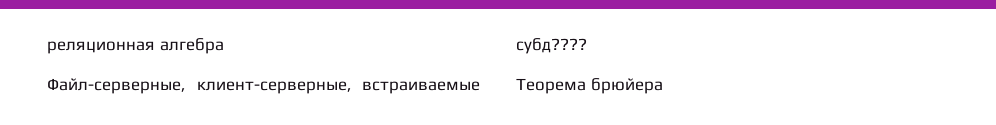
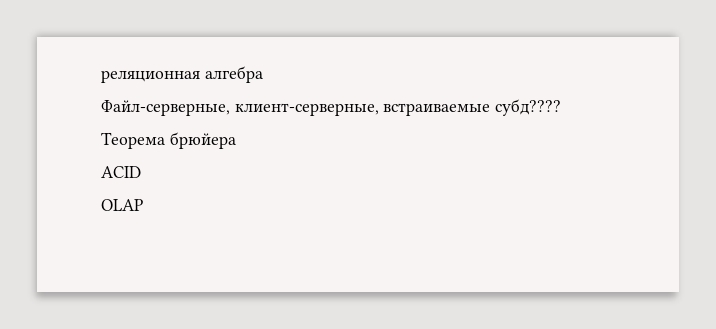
(663, 86) none -> [101,166,141,178] [101,199,143,211] // ACID // OLAP

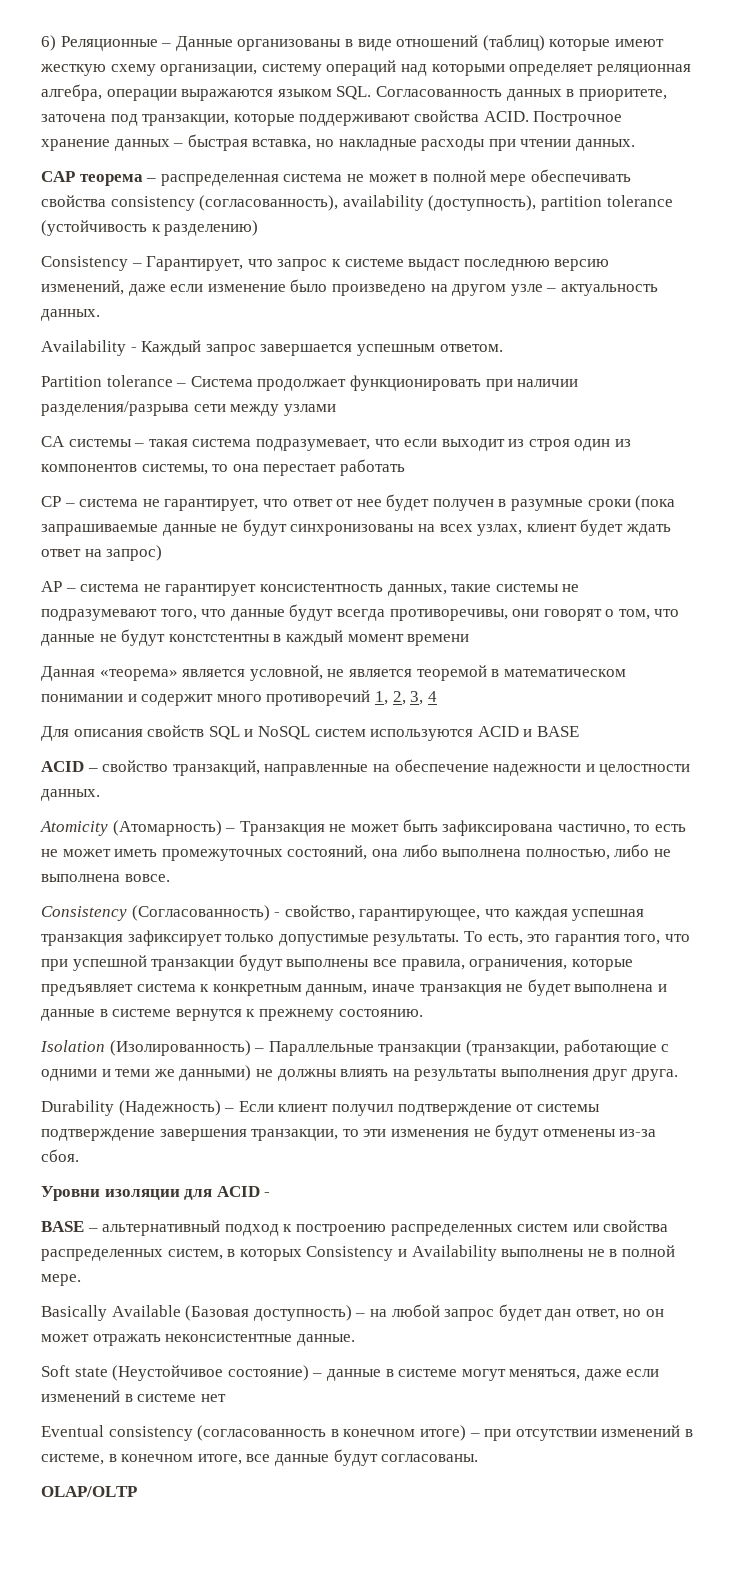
[101,66,263,83] [101,99,562,116] [101,132,236,149] [101,166,141,178] [101,199,143,211] реляционная алгебра // Файл-серверные, клиент-серверные, встраиваемые субд???? // Теорема брюйера // ACID // OLAP -> [41,34,664,51] [40,60,691,76] [41,84,667,101] [41,110,623,126] [41,134,635,151] [41,169,631,186] [41,195,673,211] [41,220,259,236] [41,256,610,271] [41,279,658,296] [41,309,100,321] [41,340,503,356] [41,375,579,391] [41,401,336,416] [41,436,632,451] [41,459,405,476] [41,494,676,511] [41,519,671,536] [41,545,163,561] [41,581,580,596] [41,604,680,621] [41,629,470,646] [41,665,626,681] [41,690,437,706] [41,725,579,741] [41,759,691,776] [41,789,100,801] [40,819,686,836] [41,844,671,861] [41,874,170,882] [41,905,645,921] [41,930,690,946] [41,954,633,971] [41,979,667,996] [41,1009,423,1021] [40,1039,670,1056] [41,1065,679,1081] [41,1100,600,1116] [41,1124,657,1141] [41,1149,79,1162] [41,1186,271,1201] [41,1220,669,1236] [41,1245,675,1261] [41,1274,81,1286] [41,1304,665,1321] [41,1334,355,1346] [41,1365,660,1381] [41,1390,226,1402] [41,1425,693,1441] [41,1449,479,1466] [41,1486,137,1497] 6) Реляционные – Данные организованы в виде отношений (таблиц) которые имеют жесткую схему организации, систему операций над которыми определяет реляционная алгебра, операции выражаются языком SQL. Согласованность данных в приоритете, заточена под транзакции, которые поддерживают свойства ACID. Построчное хранение данных – быстрая вставка, но накладные расходы при чтении данных. // CAP теорема – распределенная система не может в полной мере обеспечивать свойства consistency (согласованность), availability (доступность), partition tolerance (устойчивость к разделению) // Consistency – Гарантирует, что запрос к системе выдаст последнюю версию изменений, даже если изменение было произведено на другом узле – актуальность данных. // Availability - Каждый запрос завершается успешным ответом. // Partition tolerance – Система продолжает функционировать при наличии разделения/разрыва сети между узлами // CA системы – такая система подразумевает, что если выходит из строя один из компонентов системы, то она перестает работать // CP – система не гарантирует, что ответ от нее будет получен в разумные сроки (пока запрашиваемые данные не будут синхронизованы на всех узлах, клиент будет ждать ответ на запрос) // AP – система не гарантирует консистентность данных, такие системы не подразумевают того, что данные будут всегда противоречивы, они говорят о том, что данные не будут констстентны в каждый момент времени // Данная «теорема» является условной, не является теоремой в математическом понимании и содержит много противоречий 1, 2, 3, 4 // Для описания свойств SQL и NoSQL систем используются ACID и BASE // ACID – свойство транзакций, направленные на обеспечение надежности и целостности данных. // Atomicity (Атомарность) – Транзакция не может быть зафиксирована частично, то есть не может иметь промежуточных состояний, она либо выполнена полностью, либо не выполнена вовсе. // Consistency (Согласованность) - свойство, гарантирующее, что каждая успешная транзакция зафиксирует только допустимые результаты. То есть, это гарантия того, что при успешной транзакции будут выполнены все правила, ограничения, которые предъявляет система к конкретным данным, иначе транзакция не будет выполнена и данные в системе вернутся к прежнему состоянию. // Isolation (Изолированность) – Параллельные транзакции (транзакции, работающие с одними и теми же данными) не должны влиять на результаты выполнения друг друга. // Durability (Надежность) – Если клиент получил подтверждение от системы подтверждение завершения транзакции, то эти изменения не будут отменены из-за сбоя. // Уровни изоляции для ACID - // BASE – альтернативный подход к построению распределенных систем или свойства распределенных систем, в которых Consistency и Availability выполнены не в полной мере. // Basically Available (Базовая доступность) – на любой запрос будет дан ответ, но он может отражать неконсистентные данные. // Soft state (Неустойчивое состояние) – данные в системе могут меняться, даже если изменений в системе нет // Eventual consistency (согласованность в конечном итоге) – при отсутствии изменений в системе, в конечном итоге, все данные будут согласованы. // OLAP/OLTP

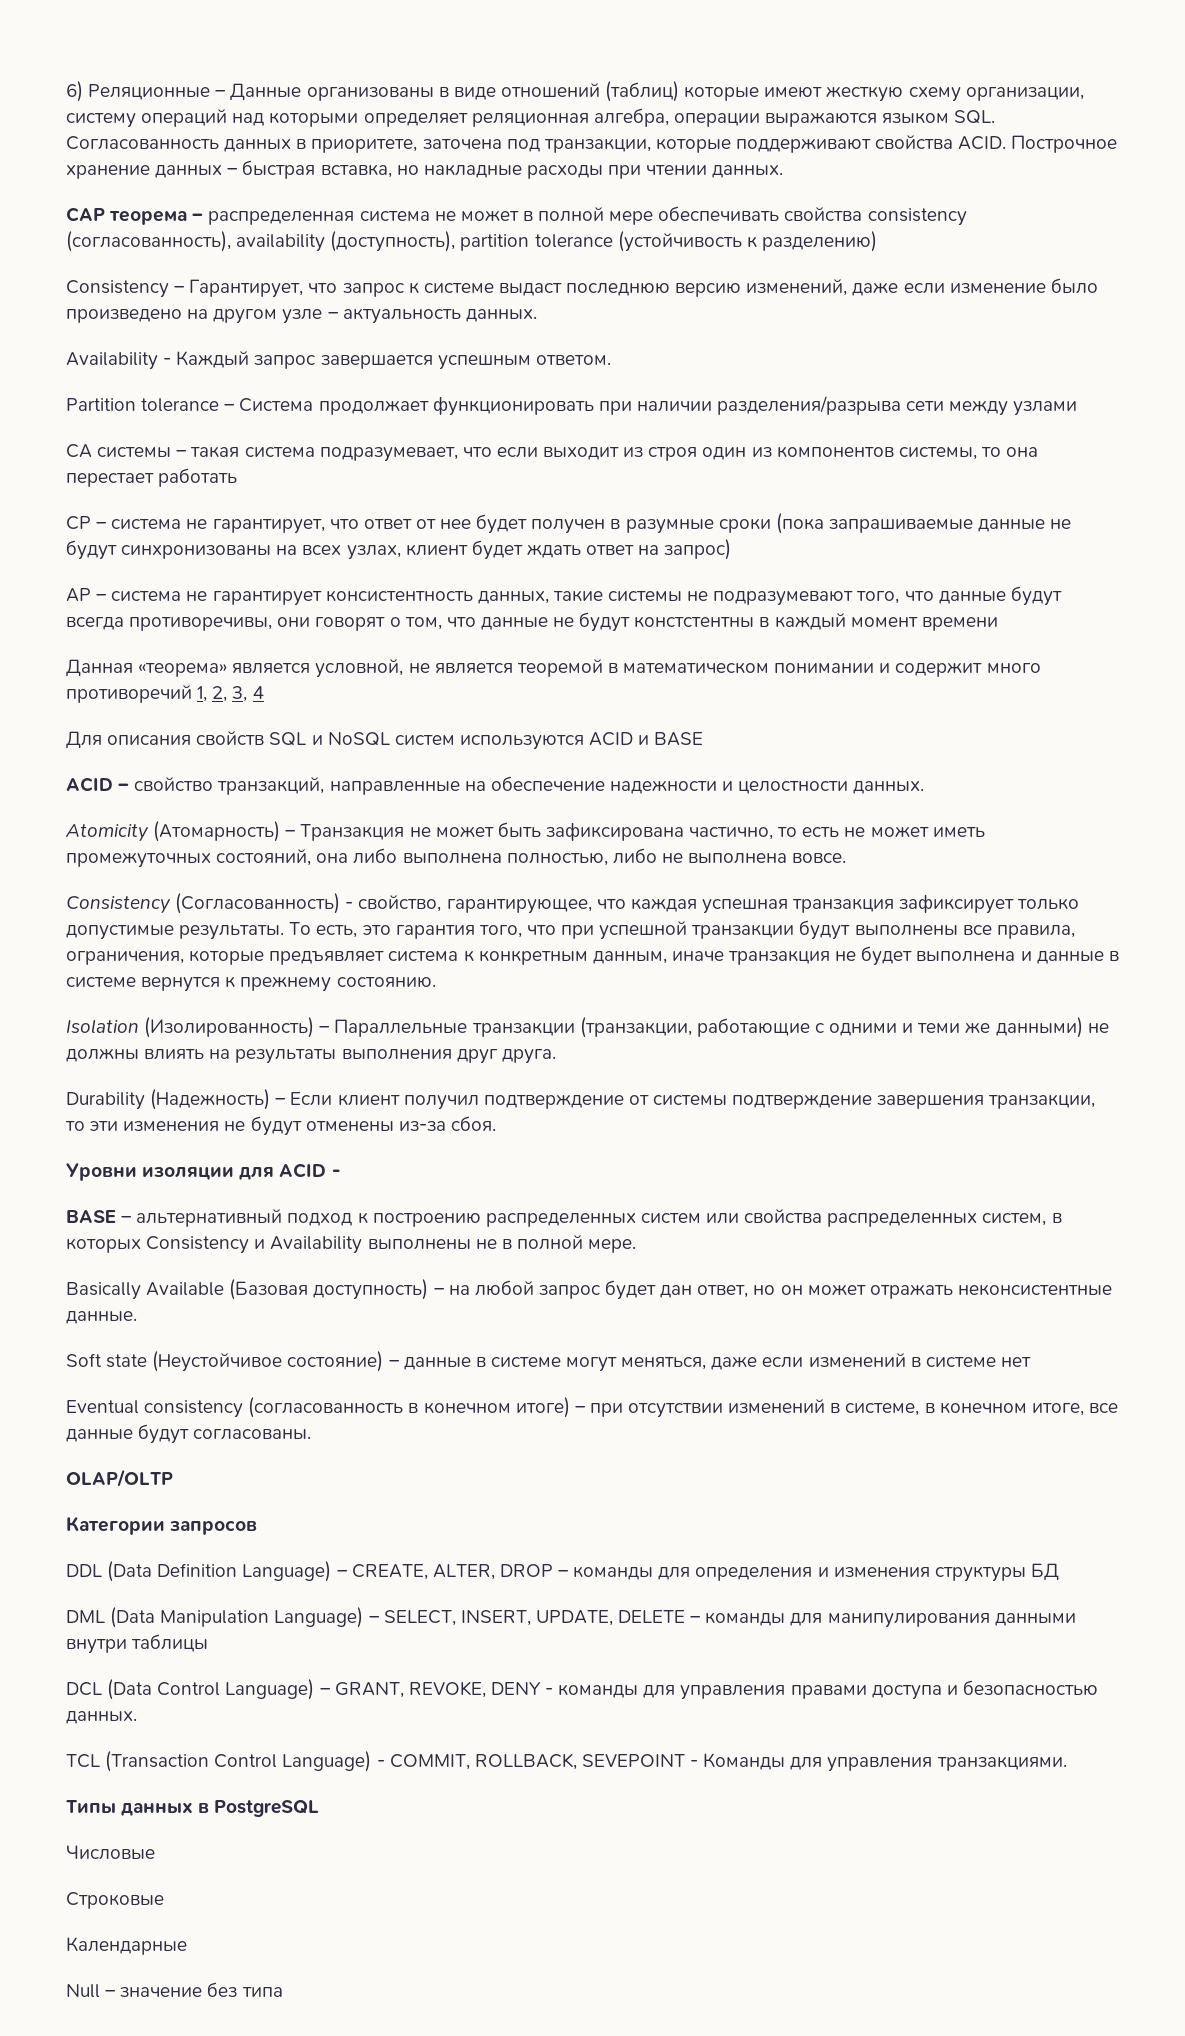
(137, 1491) none -> [66,1516,258,1535] [66,1561,1059,1582] [66,1607,1076,1628] [66,1634,209,1654] [66,1679,1098,1700] [66,1711,137,1724] [66,1751,1067,1772] [66,1800,320,1817] [66,1845,155,1860] [66,1892,164,1909] [66,1937,187,1955] [66,1982,283,1998] // Категории запросов // DDL (Data Definition Language) – CREATE, ALTER, DROP – команды для определения и изменения структуры БД // DML (Data Manipulation Language) – SELECT, INSERT, UPDATE, DELETE – команды для манипулирования данными внутри таблицы // DCL (Data Control Language) – GRANT, REVOKE, DENY - команды для управления правами доступа и безопасностью данных. // TCL (Transaction Control Language) - COMMIT, ROLLBACK, SEVEPOINT - Команды для управления транзакциями. // Типы данных в PostgreSQL // Числовые // Строковые // Календарные // Null – значение без типа

